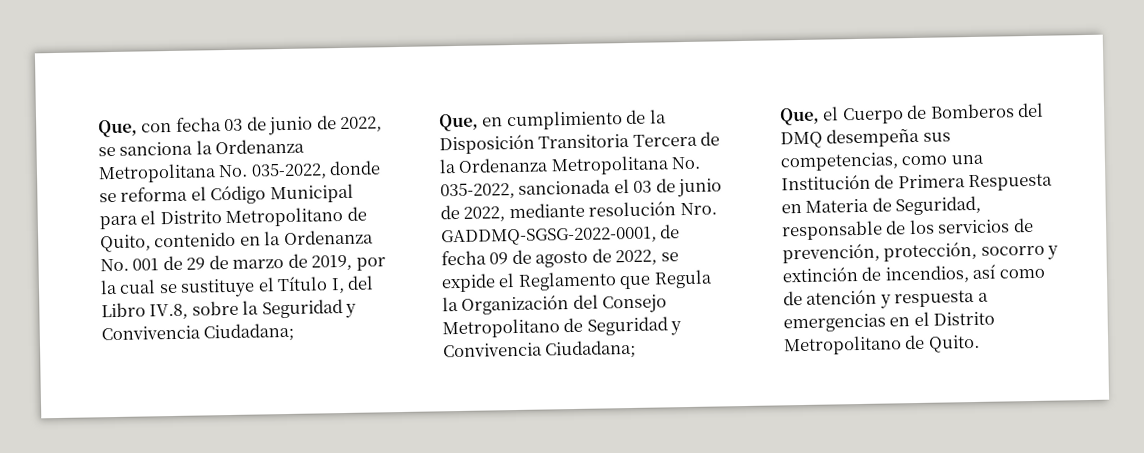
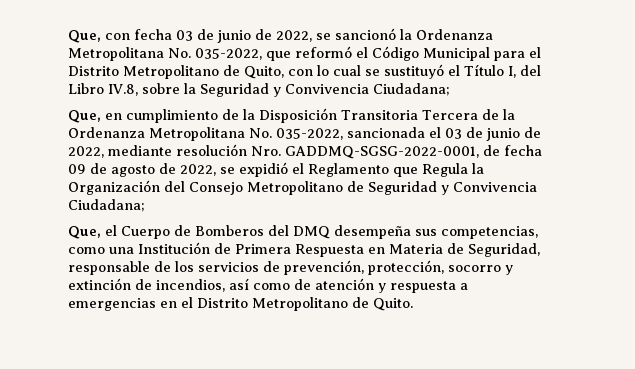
[119,138,306,156] [98,160,382,184] [99,186,189,203] sanciona la Ordenanza Metropolitana No. 035-2022, donde se reforma -> [335,28,494,40] [68,46,353,61] sancionó la Ordenanza Metropolitana No. 035-2022, que reformó
[154,229,374,248] [100,253,386,272] [100,279,119,295] contenido en la Ordenanza No. 001 de 29 de marzo de 2019, por la -> [288,65,330,76] con lo
[180,278,256,298] sustituye -> [384,64,445,79] sustituyó
[441,273,497,293] expide -> [239,162,289,177] expidió

